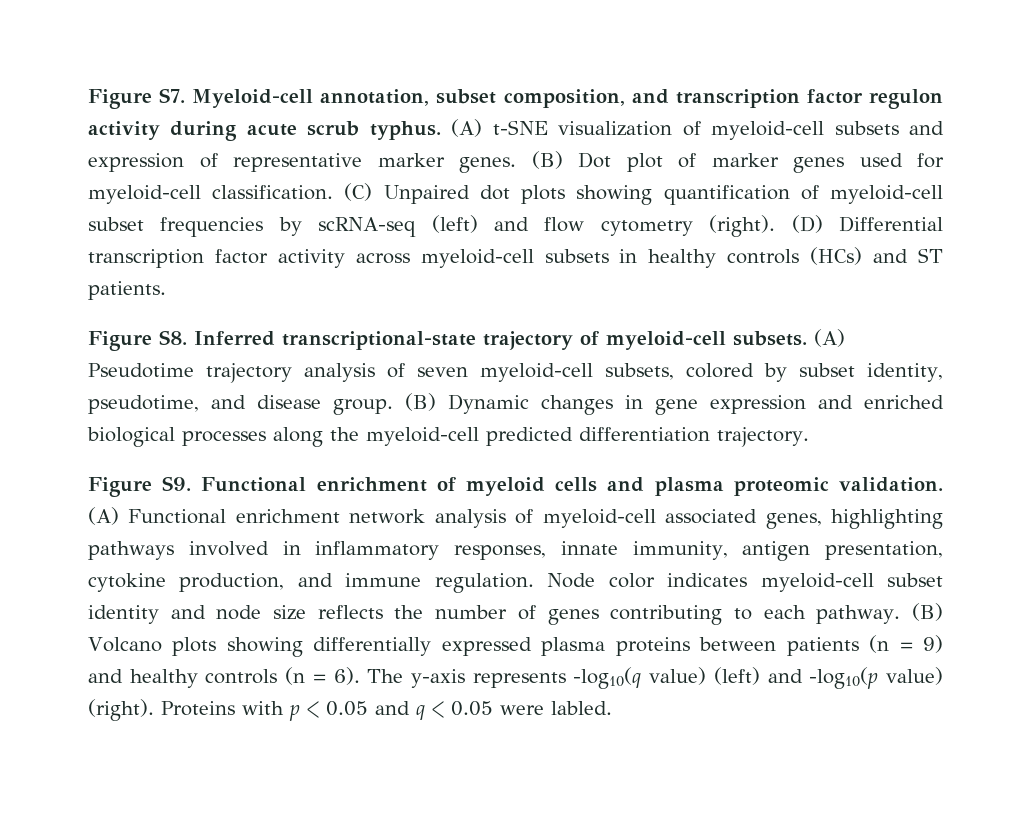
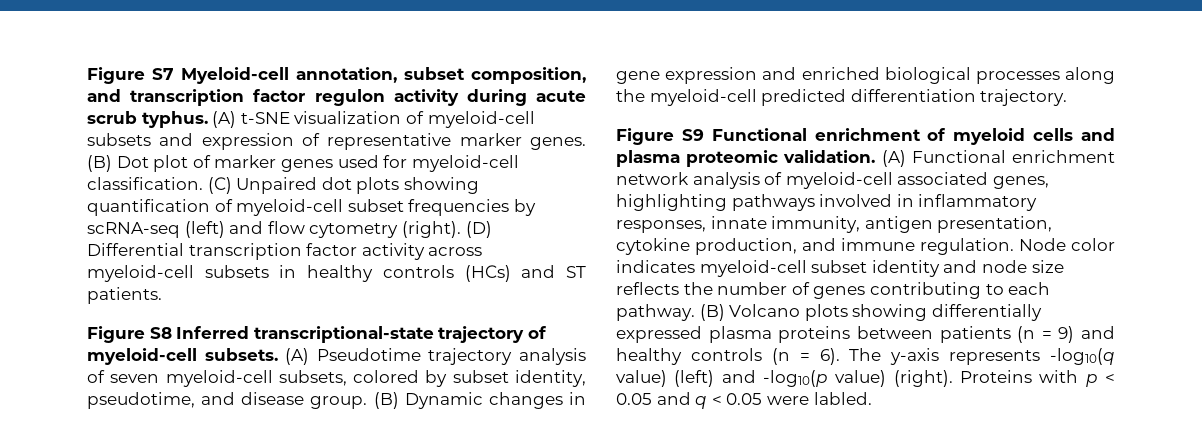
[88,88,186,109] Figure S7. -> [87,67,174,84] Figure S7
[159,330,187,345] S8. -> [149,327,172,339] S8
[162,476,192,491] S9. -> [681,129,704,141] S9

